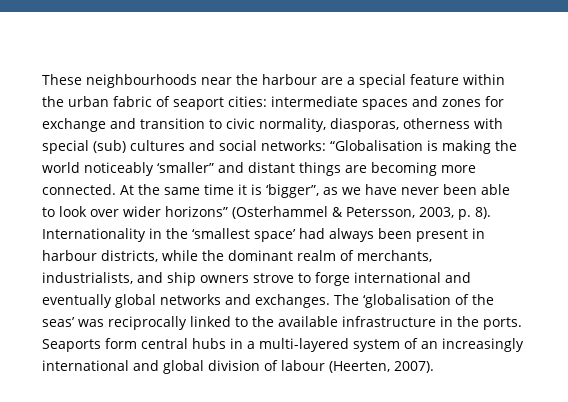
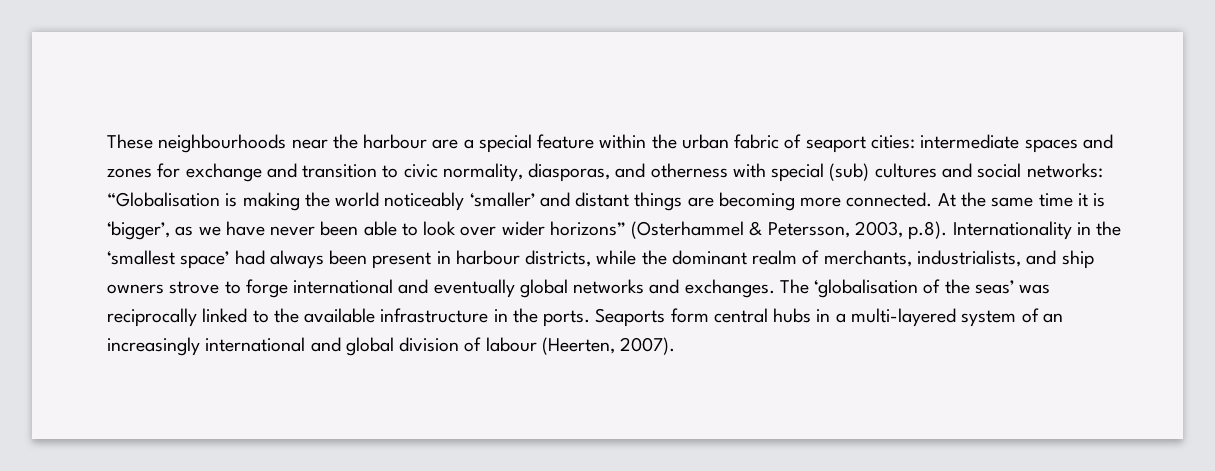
(399, 125) none -> [615,163,646,178] and
[157,162,214,173] ‘smaller” -> [469,192,535,207] ‘smaller’
[266,184,319,198] ‘bigger”, -> [107,221,170,240] ‘bigger’,
[458,207,491,220] p. 8). -> [908,221,948,240] p.8).

